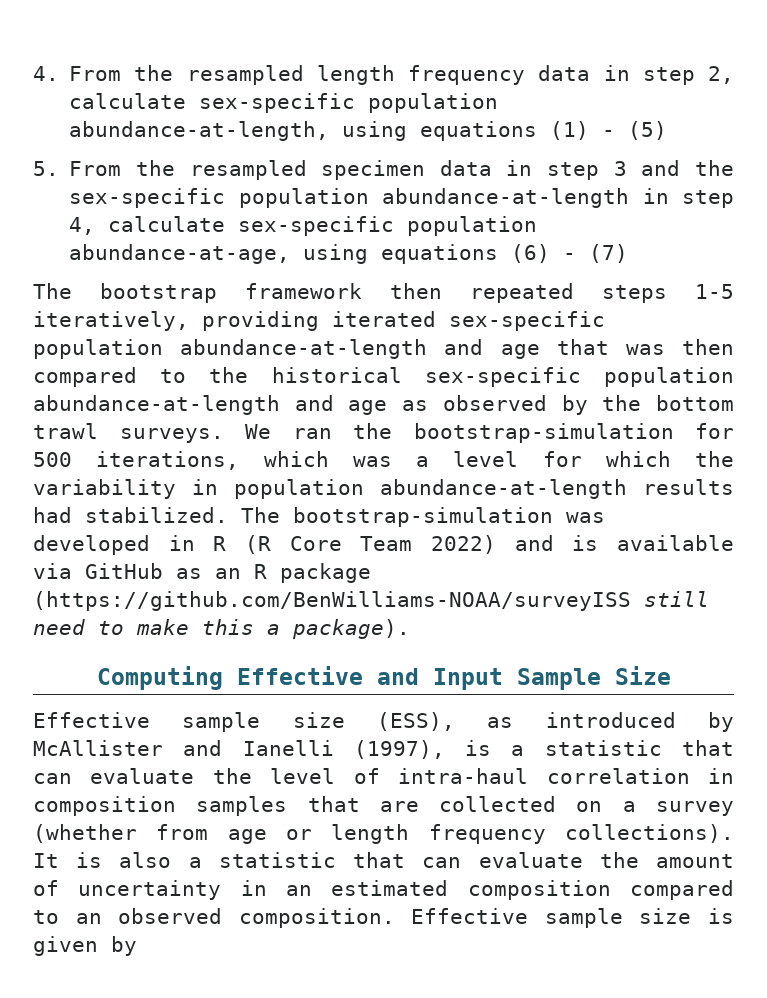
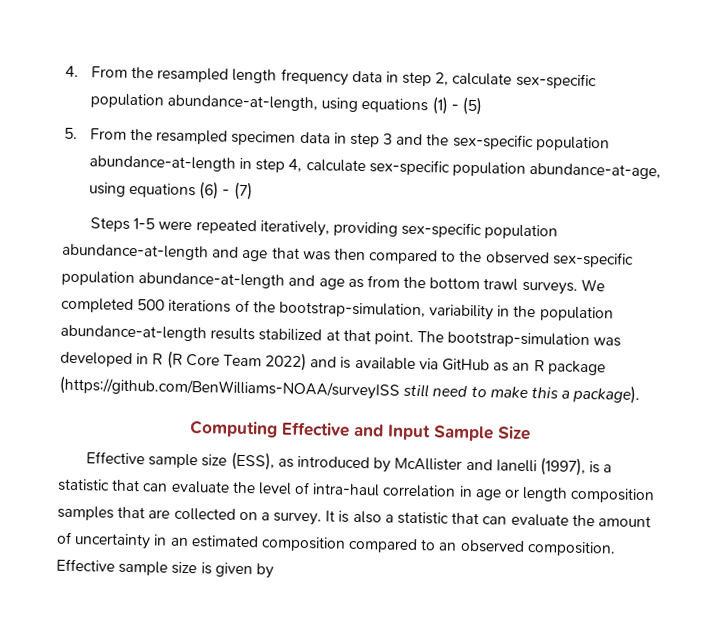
[33,283,734,303] The bootstrap framework then repeated steps 1-5 -> [90,217,257,235] Steps 1-5 were repeated
[332,311,436,327] iterated -> (399, 229) none
[271,367,402,383] historical -> [485,251,550,265] observed
[442,395,588,415] observed by -> [366,275,400,288] from
[292,423,734,443] [33,451,734,470] ran the bootstrap-simulation for 500 iterations, which was a level for which the -> [61,297,426,319] completed 500 iterations of the bootstrap-simulation,
(218, 487) none -> [513,305,537,318] the
[33,507,228,523] had stabilized. -> [258,328,414,345] stabilized at that point.
(735, 776) none -> [474,486,569,502] age or length
[656,801,735,816] [33,824,734,844] survey (whether from age or length frequency collections). -> [273,511,323,526] survey.

